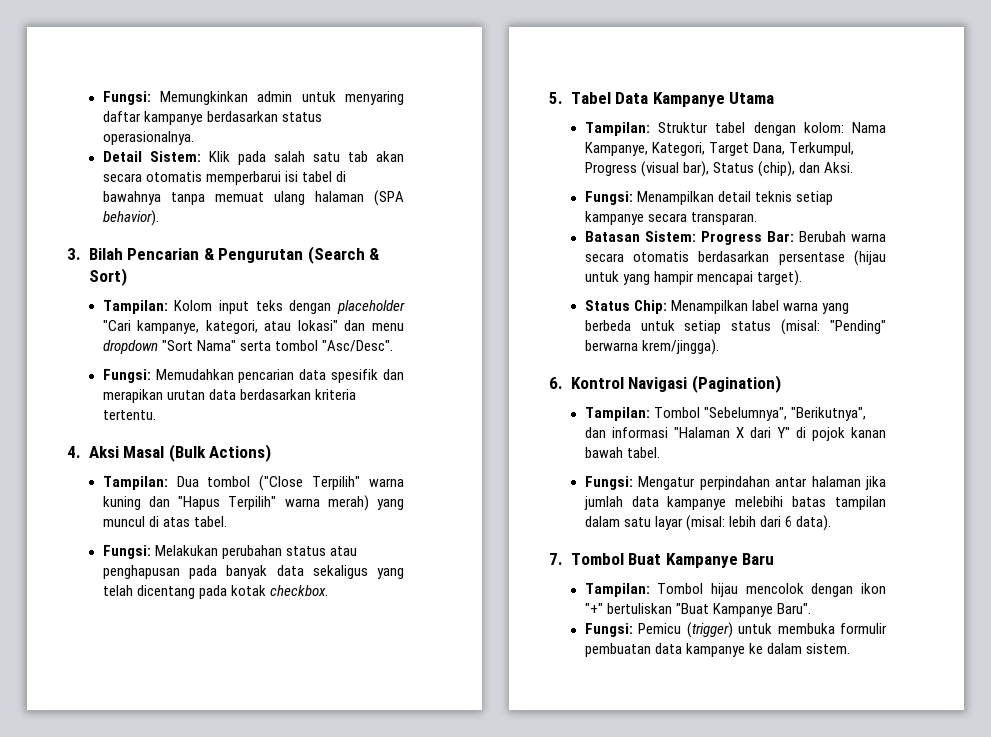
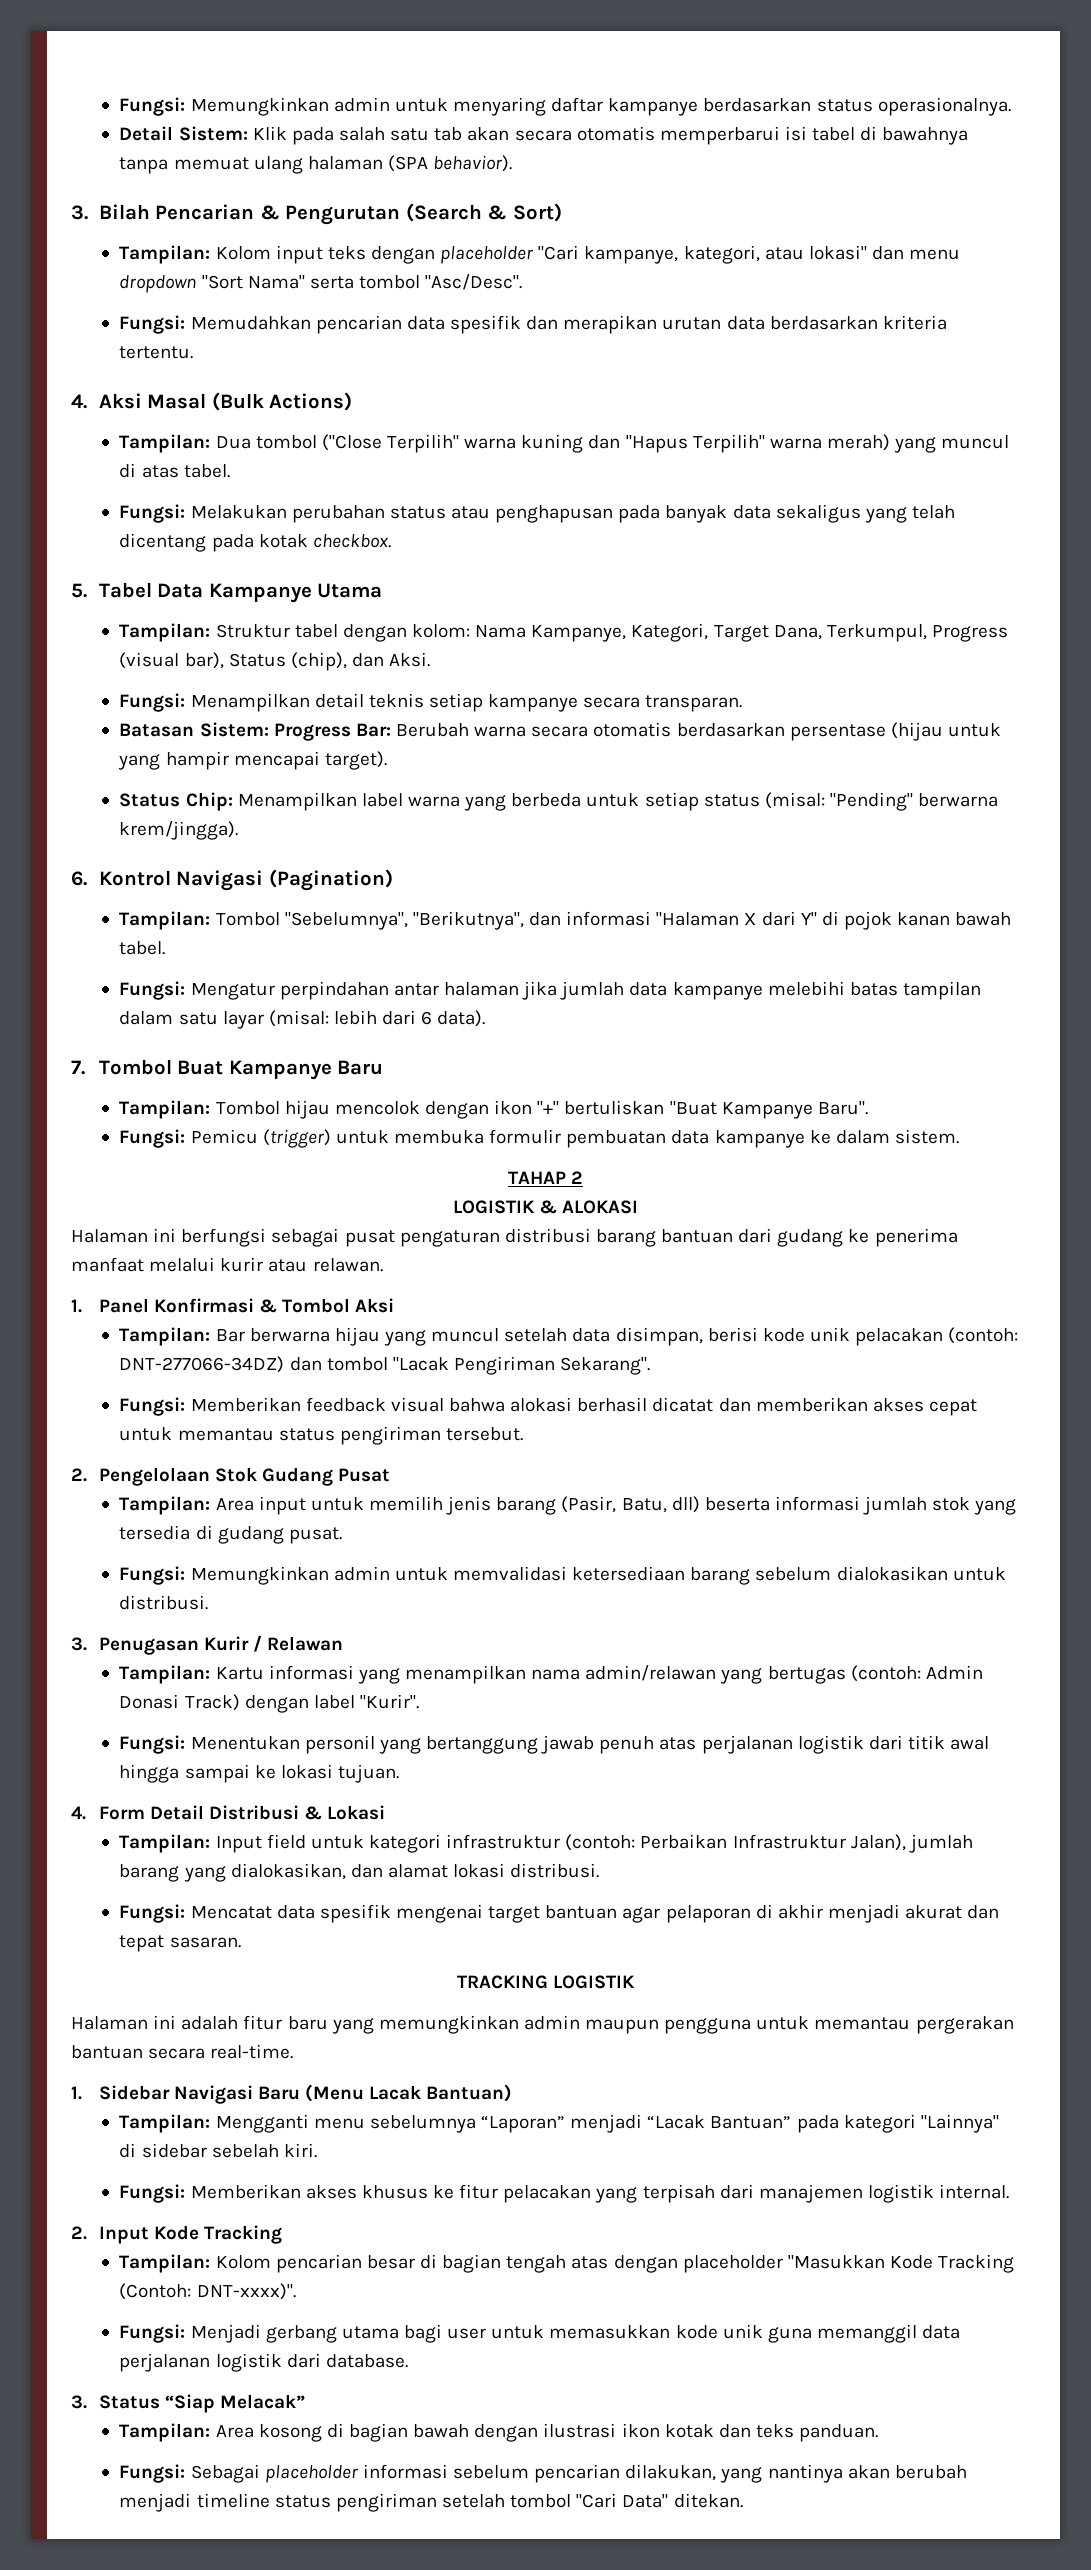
(851, 648) none -> [507,1171,584,1184] [452,1200,639,1214] [71,1228,958,1247] [71,1257,383,1272] [71,1298,395,1313] [119,1327,1019,1346] [119,1356,651,1375] [119,1397,977,1416] [119,1426,523,1445] [71,1467,390,1486] [119,1496,1017,1515] [119,1525,342,1544] [119,1566,1006,1585] [119,1595,209,1610] [71,1635,343,1655] [119,1665,983,1684] [119,1694,419,1713] [119,1735,990,1754] [119,1764,399,1783] [71,1805,386,1820] [119,1834,973,1853] [119,1863,600,1882] [119,1904,1000,1923] [119,1935,241,1952] [456,1975,636,1989] [71,2015,1014,2034] [71,2044,294,2059] [71,2084,513,2104] [119,2114,999,2133] [119,2143,317,2158] [119,2184,1010,2203] [71,2225,282,2244] [119,2254,1015,2273] [119,2283,296,2300] [119,2324,961,2343] [119,2353,408,2372] [71,2394,305,2413] [119,2423,879,2442] [119,2464,967,2483] [119,2493,743,2512] // TAHAP 2 // LOGISTIK & ALOKASI // Halaman ini berfungsi sebagai pusat pengaturan distribusi barang bantuan dari gudang ke penerima manfaat melalui kurir atau relawan. // 1. Panel Konfirmasi & Tombol Aksi // Tampilan: Bar berwarna hijau yang muncul setelah data disimpan, berisi kode unik pelacakan (contoh: DNT-277066-34DZ) dan tombol "Lacak Pengiriman Sekarang". // Fungsi: Memberikan feedback visual bahwa alokasi berhasil dicatat dan memberikan akses cepat untuk memantau status pengiriman tersebut. // 2. Pengelolaan Stok Gudang Pusat // Tampilan: Area input untuk memilih jenis barang (Pasir, Batu, dll) beserta informasi jumlah stok yang tersedia di gudang pusat. // Fungsi: Memungkinkan admin untuk memvalidasi ketersediaan barang sebelum dialokasikan untuk distribusi. // 3. Penugasan Kurir / Relawan // Tampilan: Kartu informasi yang menampilkan nama admin/relawan yang bertugas (contoh: Admin Donasi Track) dengan label "Kurir". // Fungsi: Menentukan personil yang bertanggung jawab penuh atas perjalanan logistik dari titik awal hingga sampai ke lokasi tujuan. // 4. Form Detail Distribusi & Lokasi // Tampilan: Input field untuk kategori infrastruktur (contoh: Perbaikan Infrastruktur Jalan), jumlah barang yang dialokasikan, dan alamat lokasi distribusi. // Fungsi: Mencatat data spesifik mengenai target bantuan agar pelaporan di akhir menjadi akurat dan tepat sasaran. // TRACKING LOGISTIK // Halaman ini adalah fitur baru yang memungkinkan admin maupun pengguna untuk memantau pergerakan bantuan secara real-time. // 1. Sidebar Navigasi Baru (Menu Lacak Bantuan) // Tampilan: Mengganti menu sebelumnya “Laporan” menjadi “Lacak Bantuan” pada kategori "Lainnya" di sidebar sebelah kiri. // Fungsi: Memberikan akses khusus ke fitur pelacakan yang terpisah dari manajemen logistik internal. // 2. Input Kode Tracking // Tampilan: Kolom pencarian besar di bagian tengah atas dengan placeholder "Masukkan Kode Tracking (Contoh: DNT-xxxx)". // Fungsi: Menjadi gerbang utama bagi user untuk memasukkan kode unik guna memanggil data perjalanan logistik dari database. // 3. Status “Siap Melacak” // Tampilan: Area kosong di bagian bawah dengan ilustrasi ikon kotak dan teks panduan. // Fungsi: Sebagai placeholder informasi sebelum pencarian dilakukan, yang nantinya akan berubah menjadi timeline status pengiriman setelah tombol "Cari Data" ditekan.

